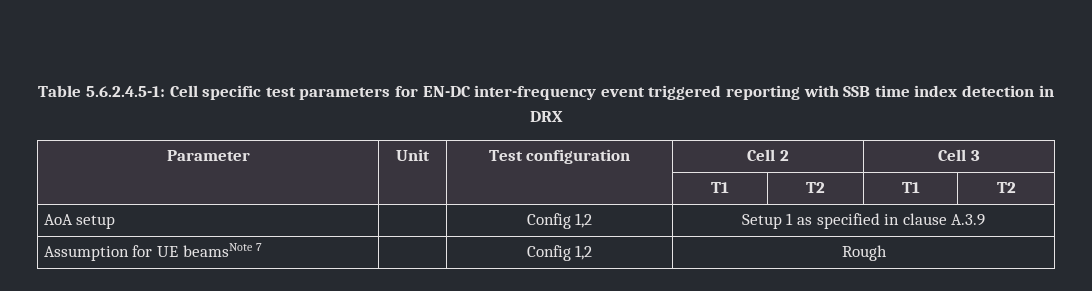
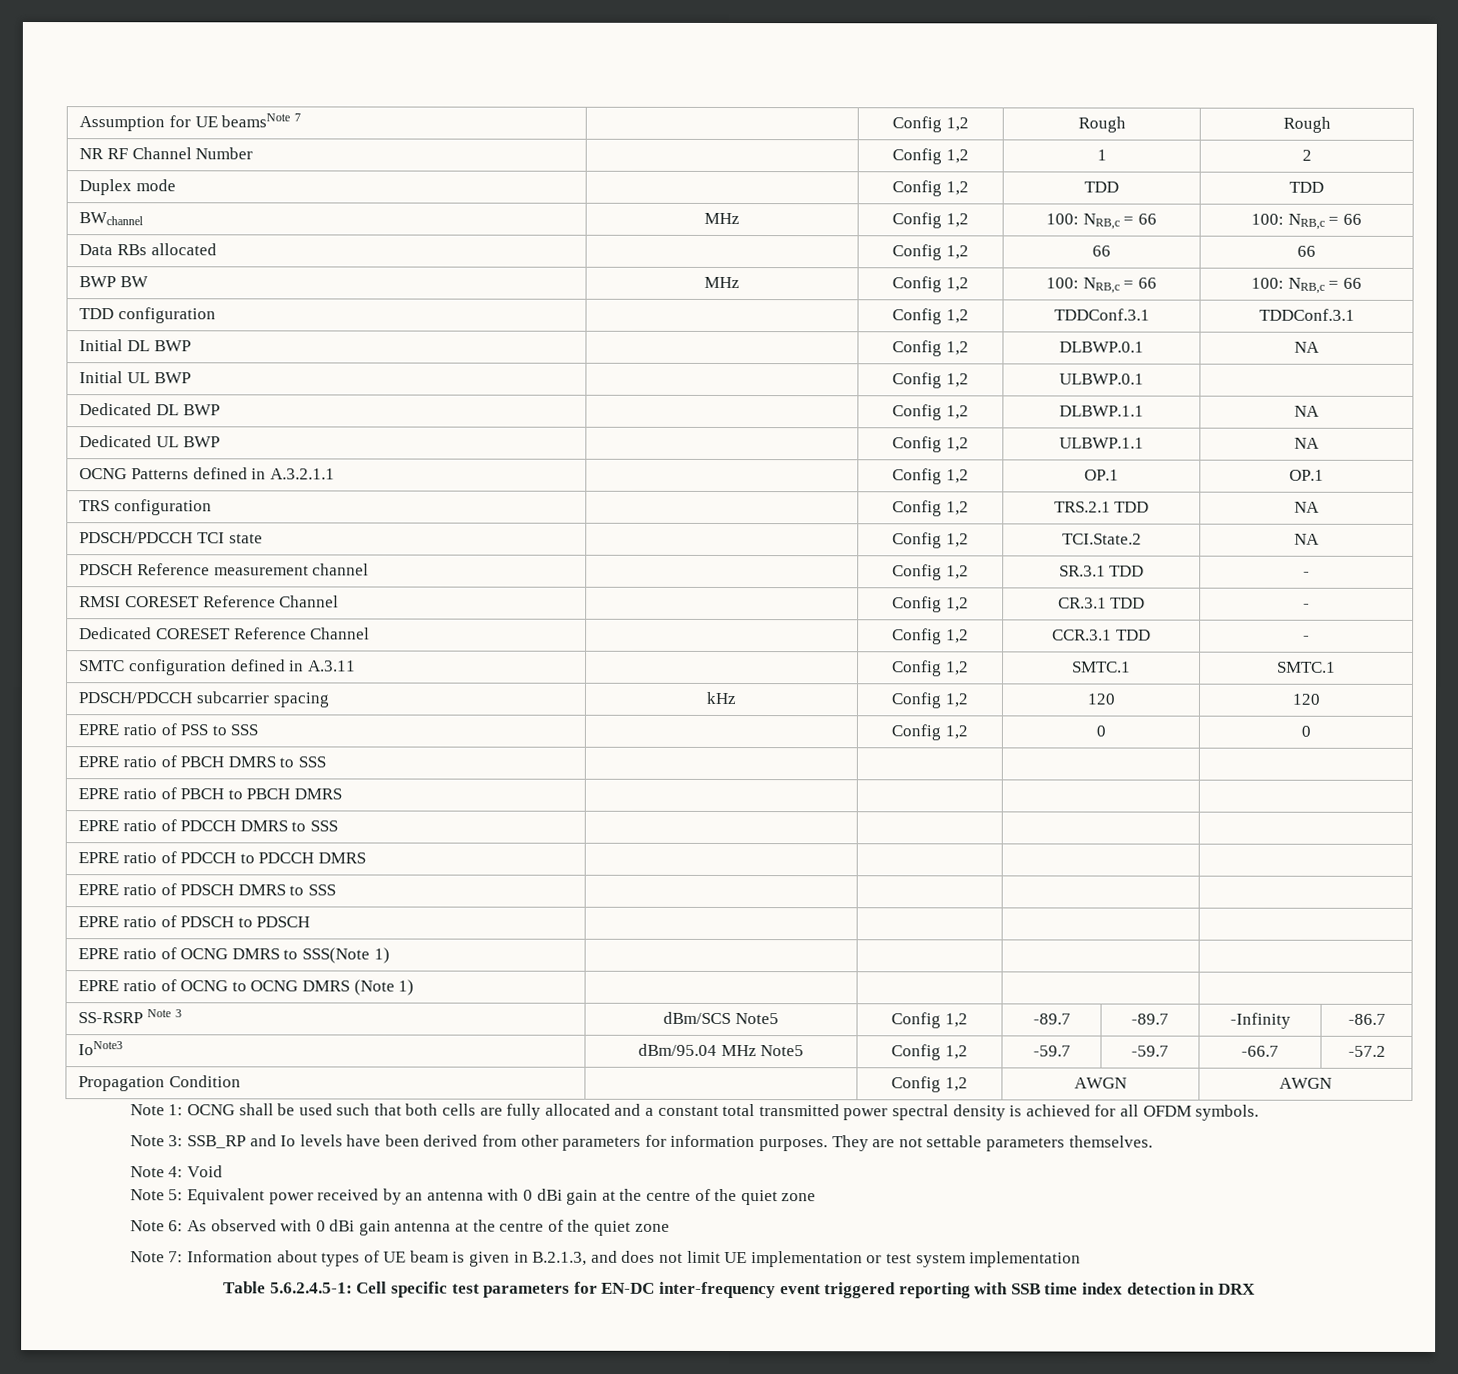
(38, 91) none -> [79,113,301,132] [892,116,969,133] [1077,116,1126,133] [1282,116,1331,133] [79,147,254,160] [892,148,969,165] [1096,149,1107,161] [1301,149,1312,161] [79,179,177,196] [892,180,969,197] [1084,181,1119,193] [1289,181,1324,193] [79,212,145,226] [704,212,740,225] [892,212,969,229] [1046,213,1157,230] [1251,213,1362,230] [79,243,217,256] [892,244,969,261] [1092,245,1111,257] [1297,245,1316,257] [79,276,150,288] [704,276,740,289] [892,276,969,293] [1046,277,1157,294] [1251,277,1362,294] [79,307,217,324] [892,308,969,325] [1053,308,1150,321] [1258,308,1355,321] [79,339,191,352] [892,340,969,357] [1059,341,1144,353] [1294,341,1320,353] [79,371,191,384] [892,372,969,389] [1059,373,1144,385] [79,403,220,416] [892,404,969,421] [1059,405,1144,417] [1294,405,1320,417] [79,435,220,448] [892,436,969,453] [1059,437,1144,449] [1294,437,1320,449] [79,467,335,480] [892,468,969,485] [1084,469,1119,481] [1289,469,1324,481] [79,499,213,516] [892,500,969,517] [1053,501,1150,513] [1294,501,1320,513] [79,532,263,544] [892,532,969,549] [1061,533,1142,545] [1294,533,1320,545] [79,563,370,576] [892,564,969,581] [1058,565,1145,577] [1303,571,1310,577] [79,595,340,608] [892,596,969,613] [1057,597,1146,609] [1303,603,1310,609] [79,627,371,640] [892,628,969,645] [1052,629,1151,641] [1303,635,1310,641] [79,659,356,676] [892,660,969,677] [1072,661,1131,673] [1277,661,1336,673] [78,691,329,708] [706,691,736,705] [891,692,968,709] [1086,693,1115,705] [1291,693,1320,705] [78,723,259,736] [891,724,968,741] [1095,725,1106,737] [1300,725,1311,737] [78,755,326,768] [78,787,342,800] [78,819,338,832] [78,851,366,864] [78,883,336,896] [78,915,311,928] [78,947,390,964] [78,979,415,996] [78,1009,182,1024] [663,1011,779,1025] [891,1012,968,1029] [1032,1013,1071,1025] [1131,1013,1169,1025] [1229,1012,1291,1029] [1347,1013,1386,1025] [78,1041,124,1056] [637,1043,805,1057] [891,1044,968,1061] [1032,1045,1071,1057] [1131,1045,1169,1057] [1241,1045,1279,1057] [1347,1045,1386,1057] [78,1075,242,1092] [891,1076,968,1093] [1074,1077,1127,1089] [1279,1077,1332,1089] [129,1103,1260,1121] [129,1134,1153,1152] [129,1165,223,1178] [129,1188,817,1206] [129,1219,670,1236] [129,1250,1082,1268] Assumption for UE beamsNote 7 | | Config 1,2 | Rough | Rough // NR RF Channel Number | | Config 1,2 | 1 | 2 // Duplex mode | | Config 1,2 | TDD | TDD // BWchannel | MHz | Config 1,2 | 100: NRB,c = 66 | 100: NRB,c = 66 // Data RBs allocated | | Config 1,2 | 66 | 66 // BWP BW | MHz | Config 1,2 | 100: NRB,c = 66 | 100: NRB,c = 66 // TDD configuration | | Config 1,2 | TDDConf.3.1 | TDDConf.3.1 // Initial DL BWP | | Config 1,2 | DLBWP.0.1 | NA // Initial UL BWP | | Config 1,2 | ULBWP.0.1 | // Dedicated DL BWP | | Config 1,2 | DLBWP.1.1 | NA // Dedicated UL BWP | | Config 1,2 | ULBWP.1.1 | NA // OCNG Patterns defined in A.3.2.1.1 | | Config 1,2 | OP.1 | OP.1 // TRS configuration | | Config 1,2 | TRS.2.1 TDD | NA // PDSCH/PDCCH TCI state | | Config 1,2 | TCI.State.2 | NA // PDSCH Reference measurement channel | | Config 1,2 | SR.3.1 TDD | - // RMSI CORESET Reference Channel | | Config 1,2 | CR.3.1 TDD | - // Dedicated CORESET Reference Channel | | Config 1,2 | CCR.3.1 TDD | - // SMTC configuration defined in A.3.11 | | Config 1,2 | SMTC.1 | SMTC.1 // PDSCH/PDCCH subcarrier spacing | kHz | Config 1,2 | 120 | 120 // EPRE ratio of PSS to SSS | | Config 1,2 | 0 | 0 // EPRE ratio of PBCH DMRS to SSS | | | | // EPRE ratio of PBCH to PBCH DMRS | | | | // EPRE ratio of PDCCH DMRS to SSS | | | | // EPRE ratio of PDCCH to PDCCH DMRS | | | | // EPRE ratio of PDSCH DMRS to SSS | | | | // EPRE ratio of PDSCH to PDSCH | | | | // EPRE ratio of OCNG DMRS to SSS(Note 1) | | | | // EPRE ratio of OCNG to OCNG DMRS (Note 1) | | | | // SS-RSRP Note 3 | dBm/SCS Note5 | Config 1,2 | -89.7 | -89.7 | -Infinity | -86.7 // IoNote3 | dBm/95.04 MHz Note5 | Config 1,2 | -59.7 | -59.7 | -66.7 | -57.2 // Propagation Condition | | Config 1,2 | AWGN | AWGN // Note 1: OCNG shall be used such that both cells are fully allocated and a constant total transmitted power spectral density is achieved for all OFDM symbols. // Note 3: SSB_RP and Io levels have been derived from other parameters for information purposes. They are not settable parameters themselves. // Note 4: Void // Note 5: Equivalent power received by an antenna with 0 dBi gain at the centre of the quiet zone // Note 6: As observed with 0 dBi gain antenna at the centre of the quiet zone // Note 7: Information about types of UE beam is given in B.2.1.3, and does not limit UE implementation or test system implementation //
[166,150,250,161] [396,149,430,161] [488,149,631,164] [747,149,789,161] [938,149,980,161] [710,182,729,193] [805,182,825,193] [901,182,920,193] [996,182,1016,193] [43,214,116,229] [526,213,593,229] [741,213,986,229] [43,243,263,261] [526,245,593,261] [841,245,887,261] // Parameter | Unit | Test configuration | Cell 2 | Cell 3 // | | | T1 | T2 | T1 | T2 // AoA setup | | Config 1,2 | Setup 1 as specified in clause A.3.9 // Assumption for UE beamsNote 7 | | Config 1,2 | Rough -> (1256, 1289) none

